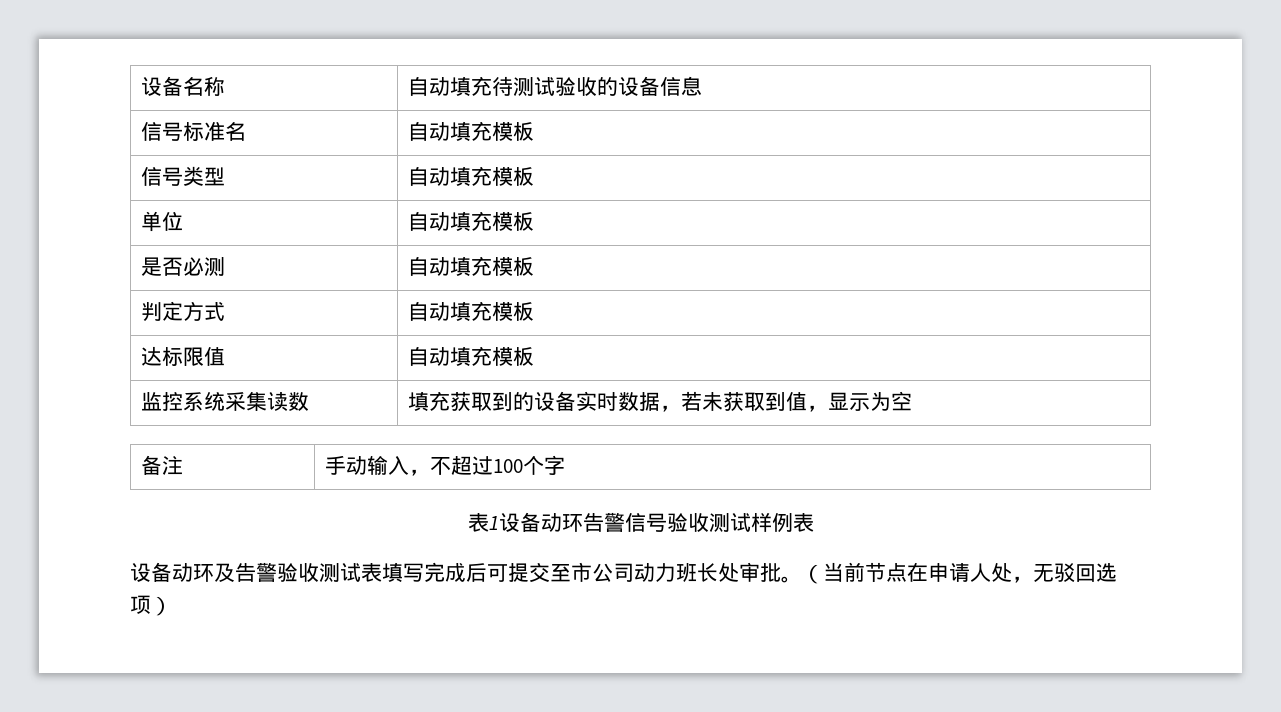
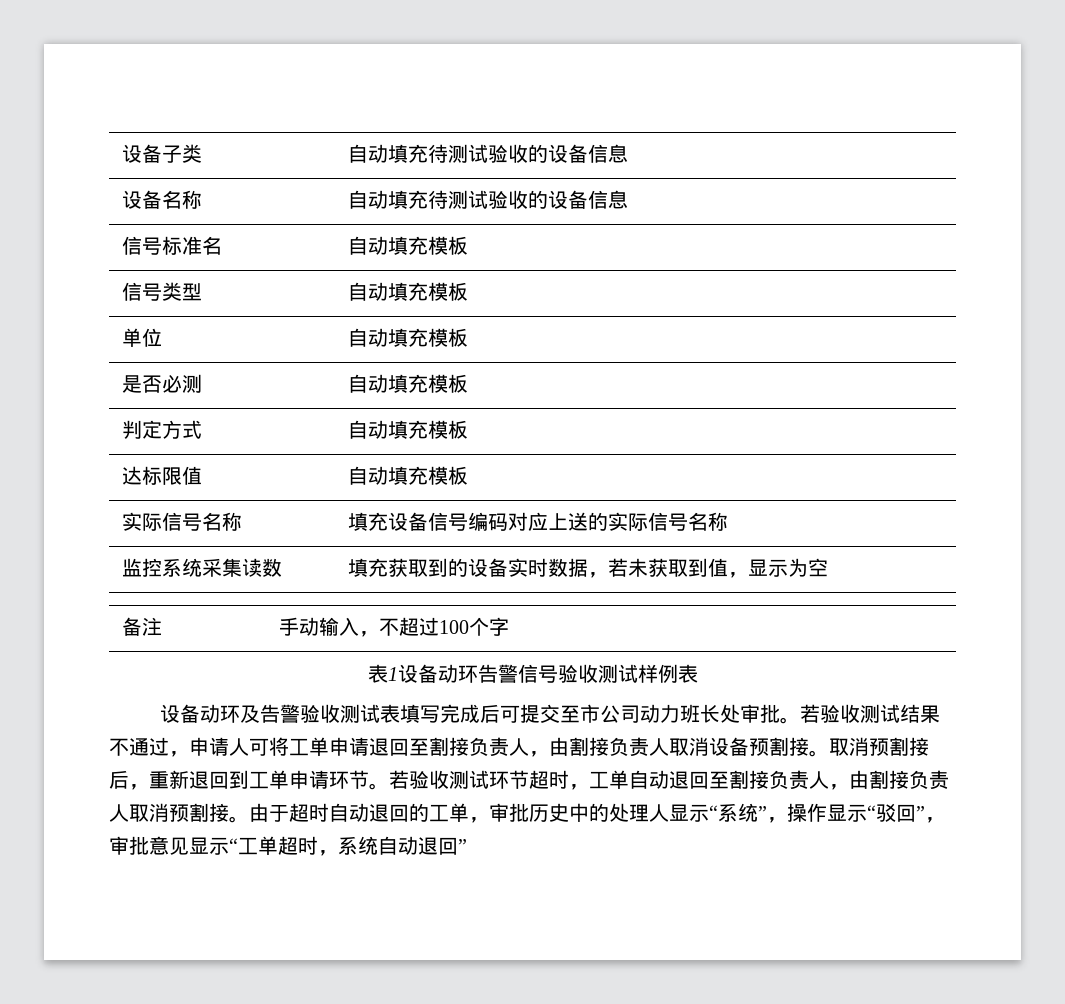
[141,76,184,96] 设备 -> [121,144,202,163] [347,144,628,163] [121,190,162,209] 设备子类 | 自动填充待测试验收的设备信息 // 设备
(535, 356) none -> [121,512,242,531] [347,512,728,531] // 实际信号名称 | 填充设备信号编码对应上送的实际信号名称
[802,562,1117,584] [130,595,172,616] （当前节点在申请人处，无驳回选项） -> [800,704,941,723] [109,737,929,757] [109,770,949,790] [109,803,945,823] [109,836,467,856] 若验收测试结果不通过，申请人可将工单申请退回至割接负责人，由割接负责人取消设备预割接。取消预割接后，重新退回到工单申请环节。若验收测试环节超时，工单自动退回至割接负责人，由割接负责人取消预割接。由于超时自动退回的工单，审批历史中的处理人显示“系统”，操作显示“驳回”，审批意见显示“工单超时，系统自动退回”

